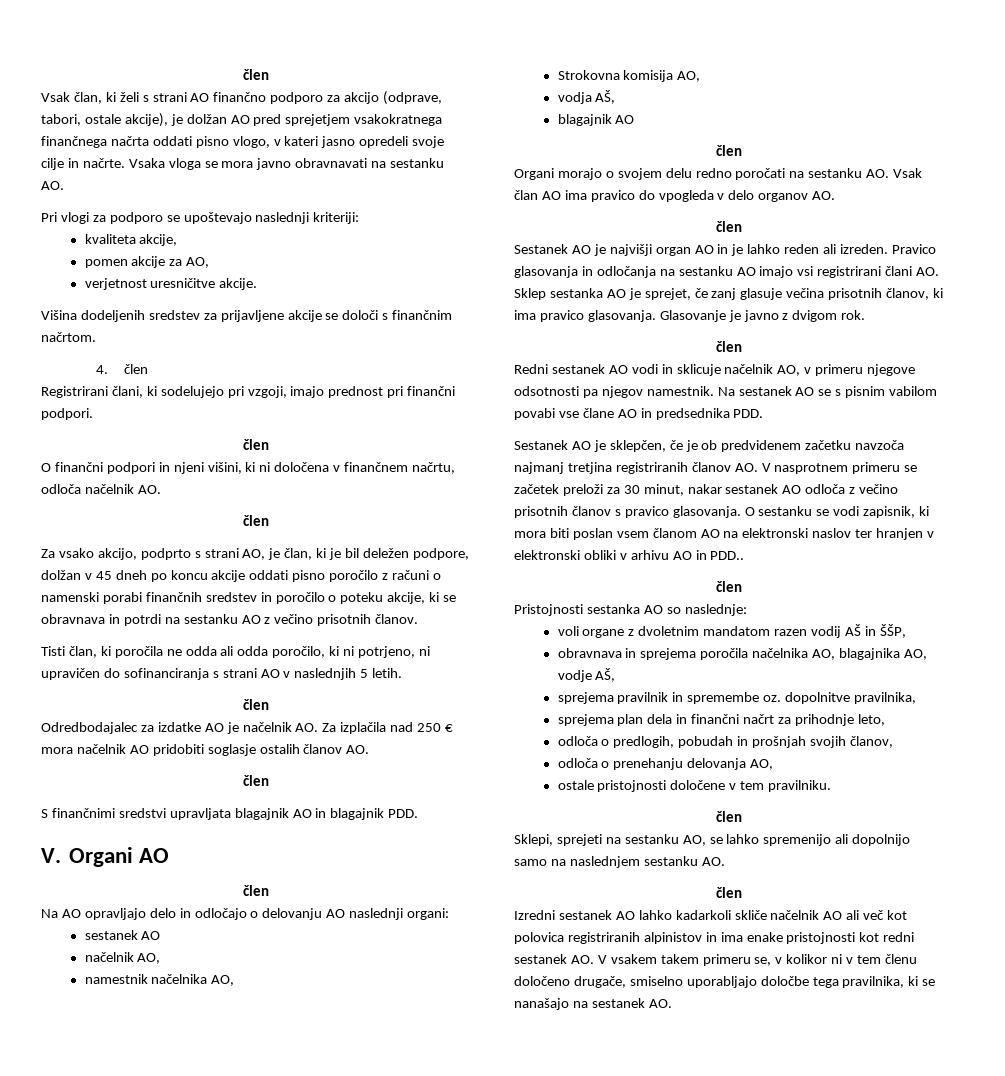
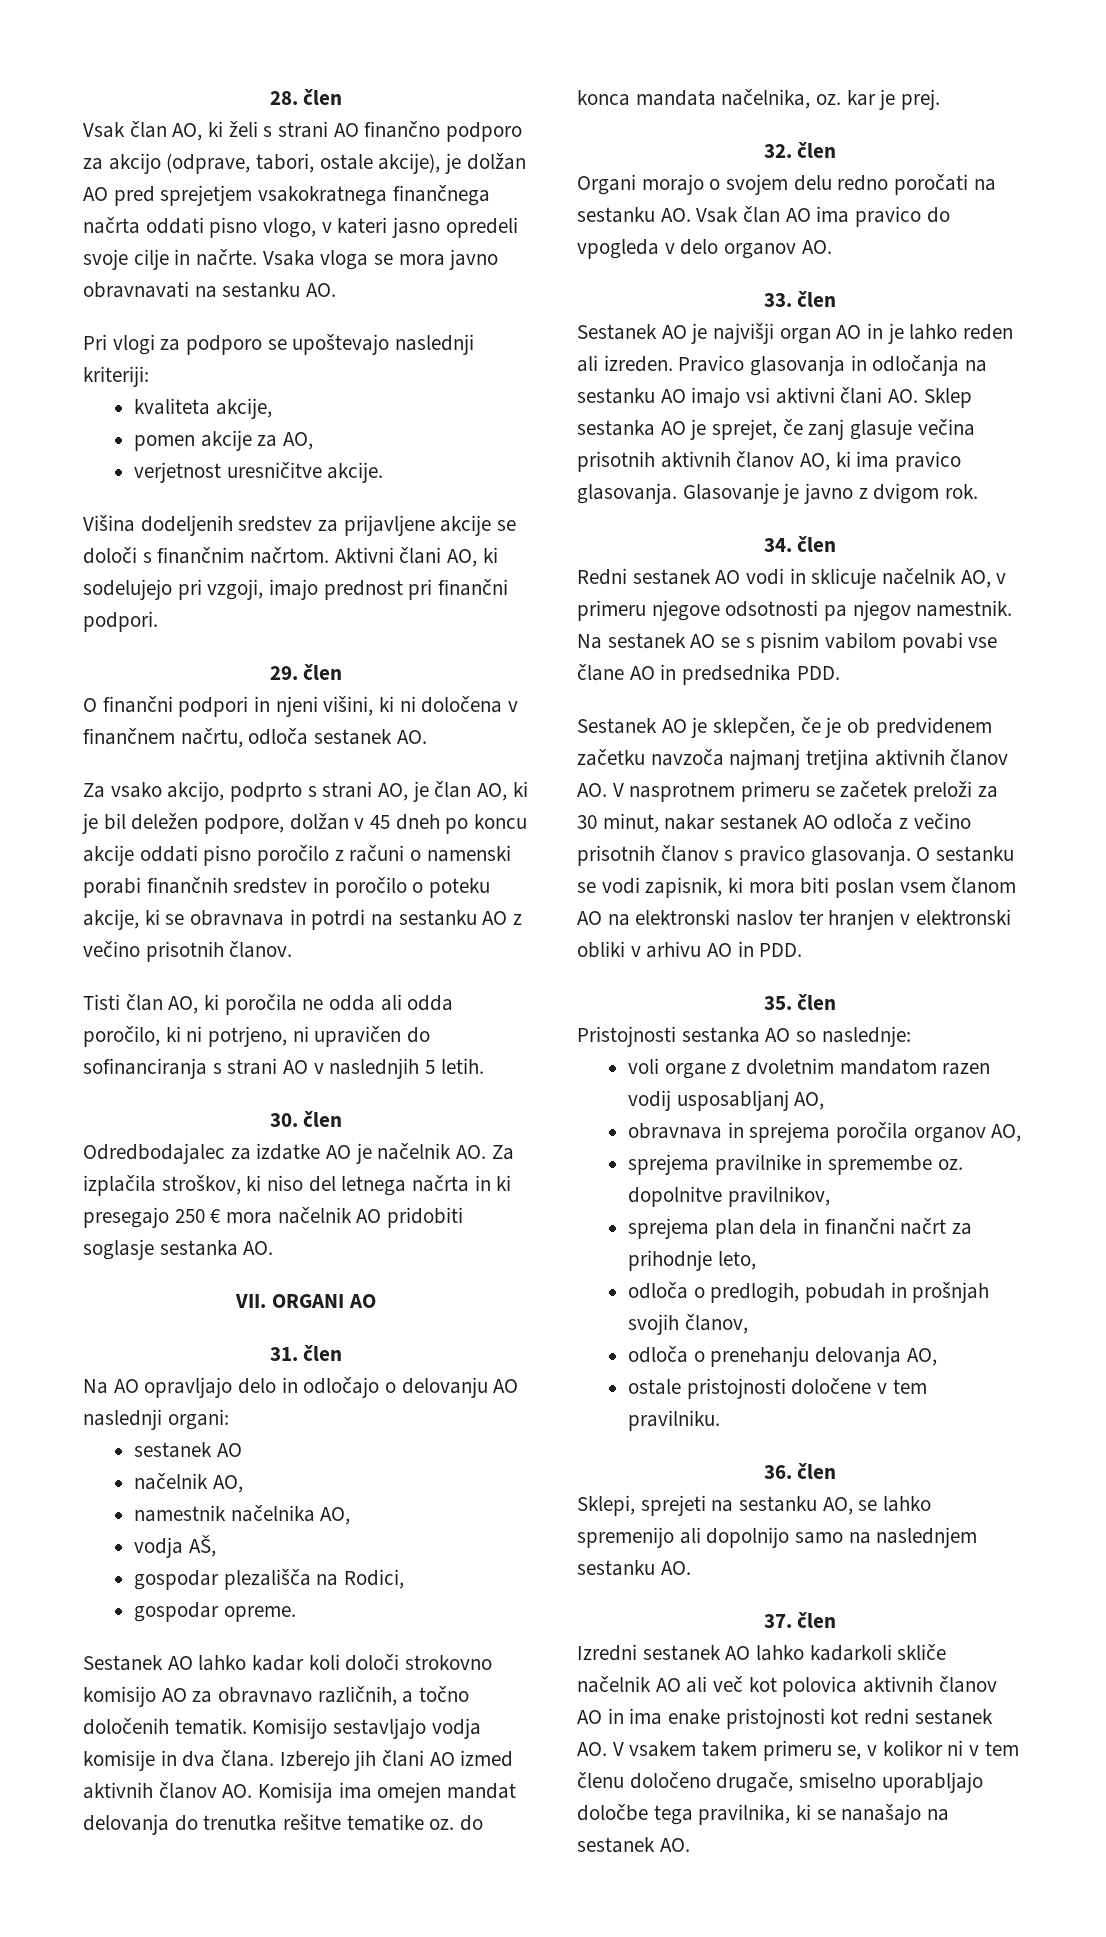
(243, 74) none -> [269,91,298,105] 28.
[73,92,102,104] član, -> [129,121,203,141] član AO,
[96,364,148,374] [41,386,143,398] // 4. člen // Registrirani člani, -> [334,547,478,567] Aktivni člani AO,
(93, 414) none -> [269,666,298,680] 29.
[84,484,161,494] [243,515,269,526] načelnik AO. // člen -> [314,729,427,745] sestanek AO.
[284,548,313,560] član, -> [434,781,508,801] član AO,
[68,646,97,658] član, -> [125,994,199,1014] član AO,
(403, 673) none -> [269,1113,298,1127] 30.
[390,722,414,732] nad -> [161,1175,512,1196] [83,1207,169,1228] stroškov, ki niso del letnega načrta in ki presegajo
[259,744,370,754] [243,775,269,786] [41,808,419,820] [41,847,169,867] ostalih članov AO. // člen // S finančnimi sredstvi upravljata blagajnik AO in blagajnik PDD. // V. Organi AO // -> [159,1240,274,1256] [235,1294,376,1308] [269,1347,298,1361] sestanka AO. // VII. ORGANI AO // 31.
[557,70,701,82] // Strokovna komisija AO, -> (351, 1516) none
[557,114,635,126] blagajnik AO // -> [134,1569,405,1590] [134,1602,296,1622] [83,1654,493,1671] [83,1686,470,1707] [83,1718,481,1739] [83,1750,514,1771] [83,1782,517,1803] [83,1814,484,1835] [577,89,941,110] [763,144,792,158] gospodar plezališča na Rodici, // gospodar opreme. // Sestanek AO lahko kadar koli določi strokovno komisijo AO za obravnavo različnih, a točno določenih tematik. Komisijo sestavljajo vodja komisije in dva člana. Izberejo jih člani AO izmed aktivnih članov AO. Komisija ima omejen mandat delovanja do trenutka rešitve tematike oz. do konca mandata načelnika, oz. kar je prej. // 32.
(836, 195) none -> [763,293,792,307] 33.
[817,266,882,278] registrirani -> [775,387,835,404] aktivni
[886,288,930,300] članov, -> [660,451,831,471] aktivnih članov AO,
(866, 315) none -> [763,538,792,552] 34.
[615,462,688,474] registriranih -> [874,749,945,766] aktivnih
[710,551,745,560] PDD.. // -> [759,943,803,957] [763,996,792,1010] PDD. // 35.
[844,624,906,638] AŠ in ŠŠP, -> [676,1090,825,1111] usposabljanj AO,
[752,648,927,660] [557,668,616,682] [557,692,669,704] načelnika AO, blagajnika AO, vodje AŠ, // sprejema pravilnik -> [913,1124,1022,1143] [628,1154,801,1175] organov AO, // sprejema pravilnike
[854,692,917,704] pravilnika, -> [727,1186,830,1207] pravilnikov,
(832, 786) none -> [763,1465,792,1479] 36.
(725, 861) none -> [763,1614,792,1628] 37.
[567,932,702,944] registriranih alpinistov -> [863,1676,997,1693] [577,1710,602,1724] aktivnih članov AO

